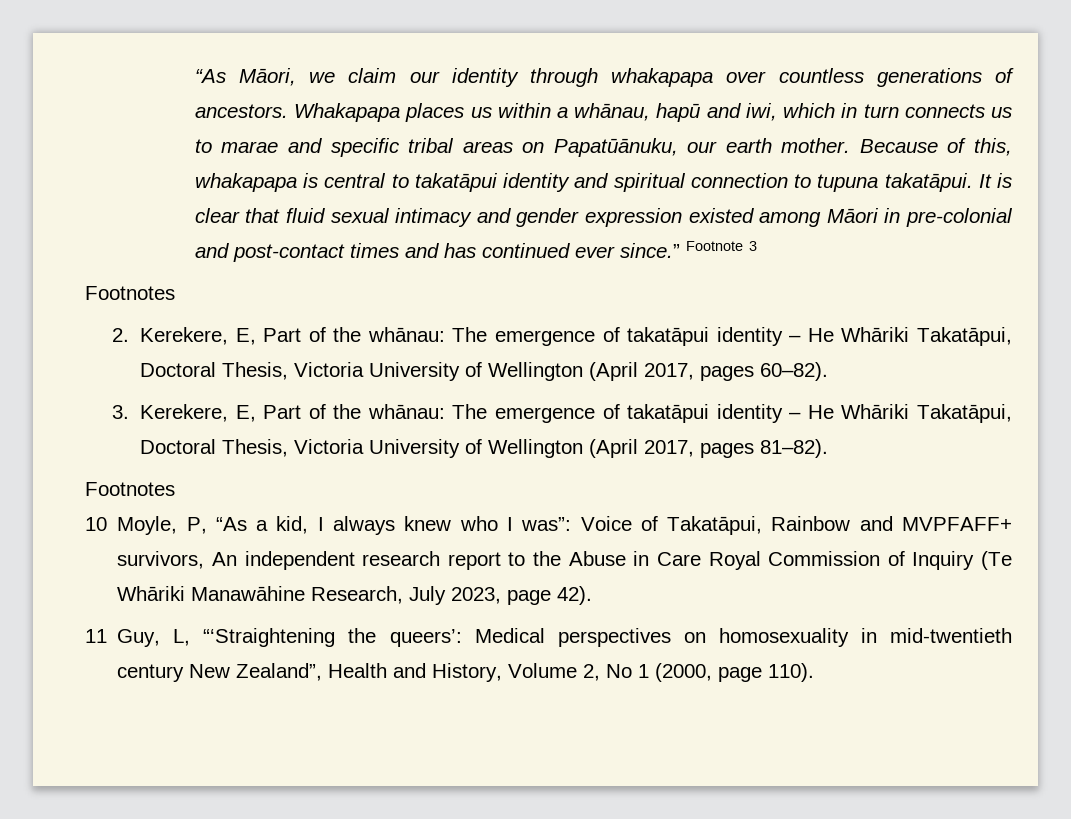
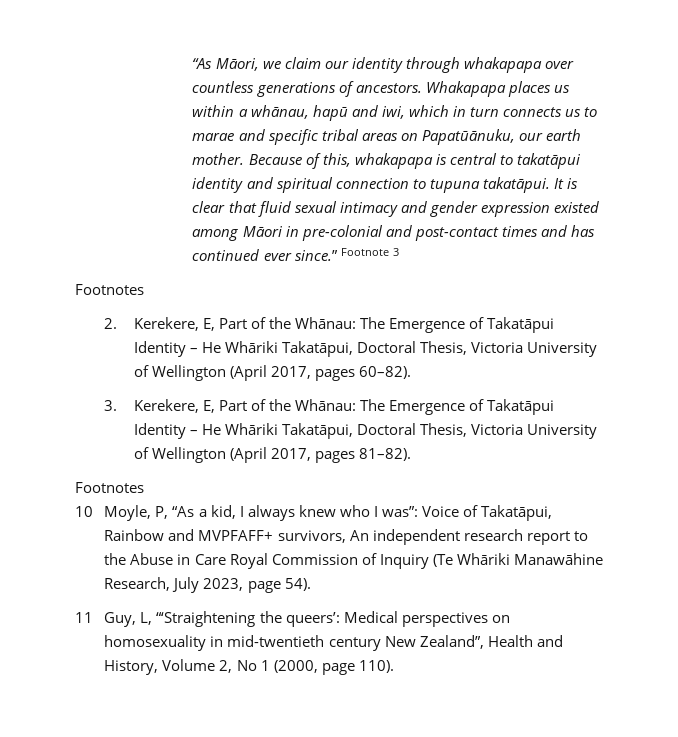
[367,327,783,346] whānau: The emergence of takatāpui identity -> [294,317,555,333] [133,341,186,357] Whānau: The Emergence of Takatāpui Identity
[367,404,783,423] whānau: The emergence of takatāpui identity -> [294,399,555,415] [133,423,186,439] Whānau: The Emergence of Takatāpui Identity
[557,586,593,605] 42). -> [284,578,311,591] 54).

